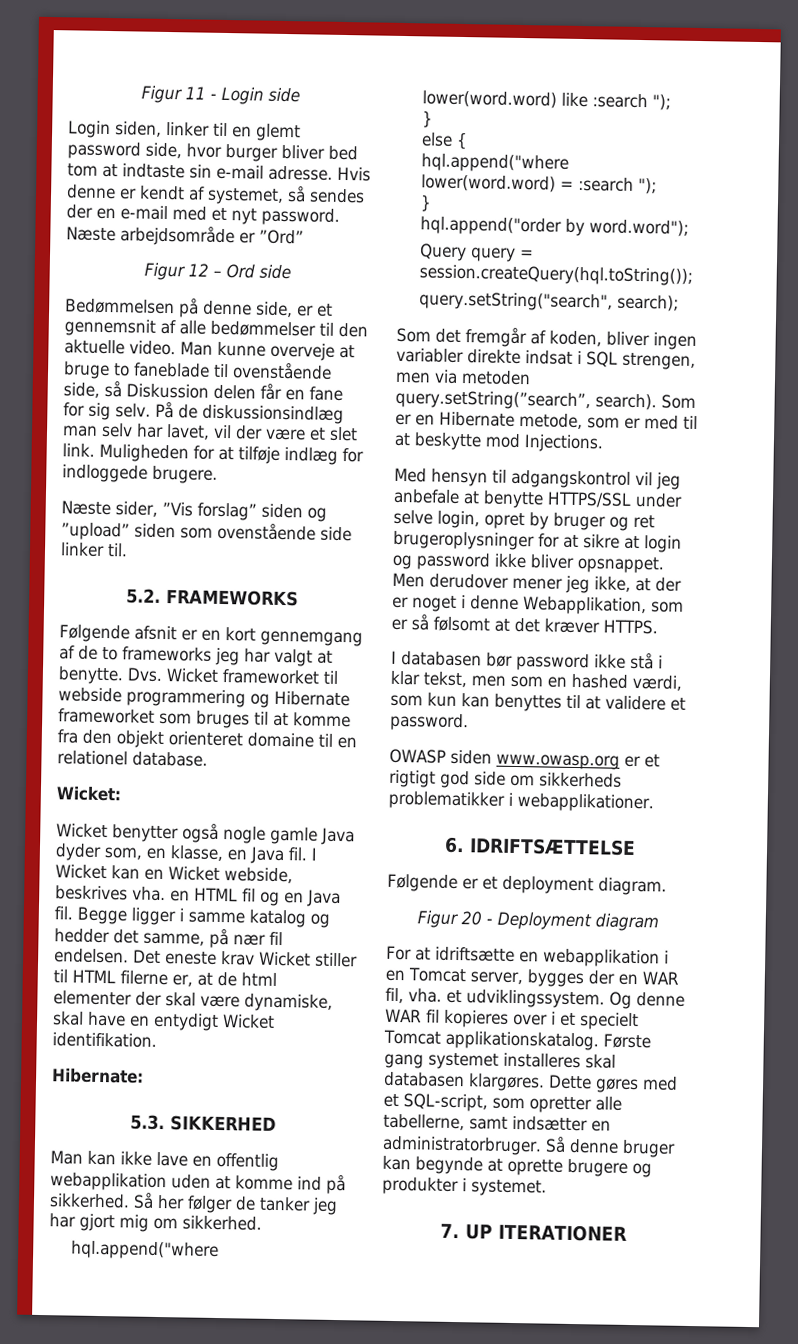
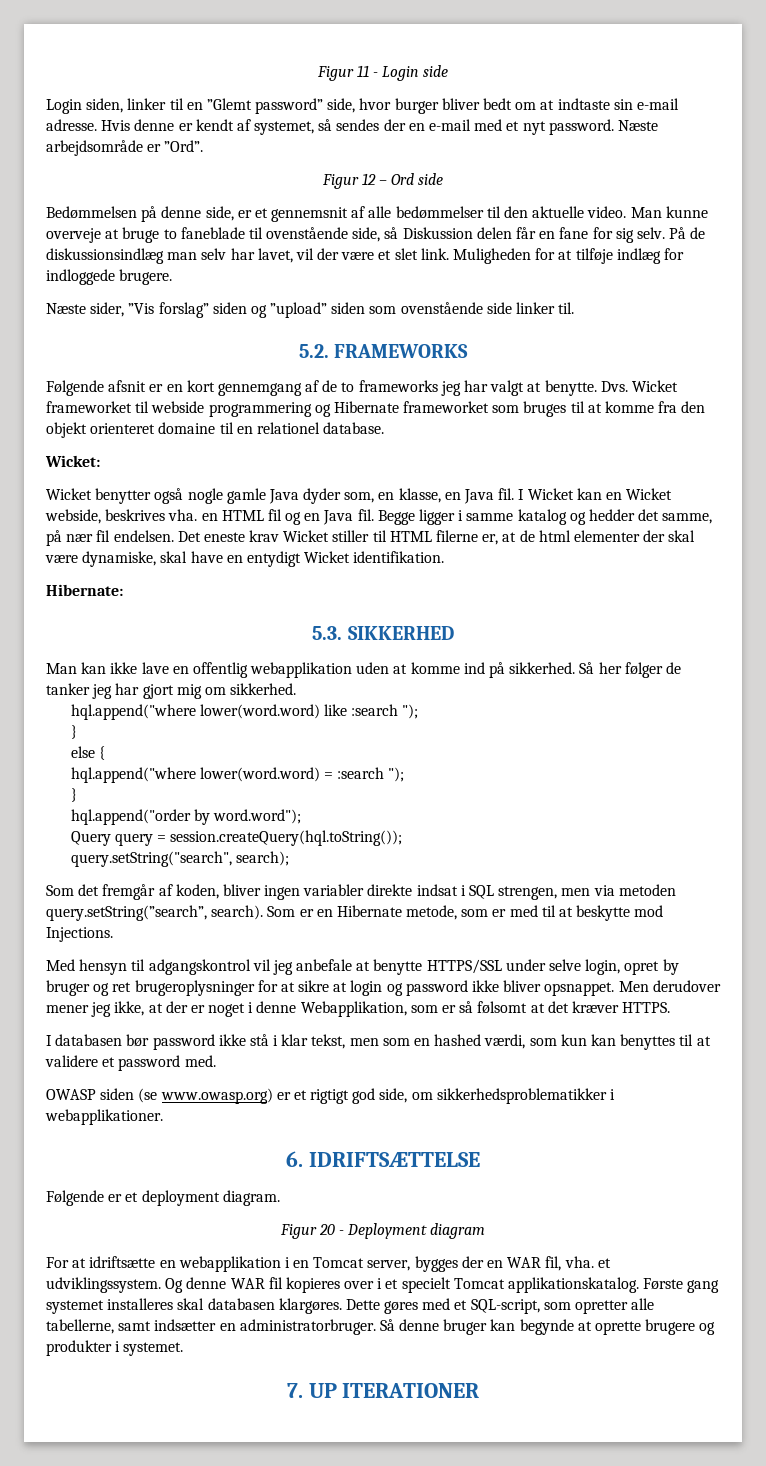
[255,123,301,142] [67,141,141,160] glemt password -> [206,98,324,114] ”Glemt password”
[328,145,358,161] [67,163,98,177] bed tom -> [483,98,537,110] bedt om
[259,229,304,245] ”Ord” -> [164,140,204,152] ”Ord”.
[390,712,469,732] password. -> [118,1055,216,1071] password med.
[495,753,620,770] www.owasp.org -> [138,1088,273,1104] (se www.owasp.org)
[474,771,622,788] [388,790,505,810] side om sikkerheds problematikker -> [379,1088,607,1104] side, om sikkerhedsproblematikker

